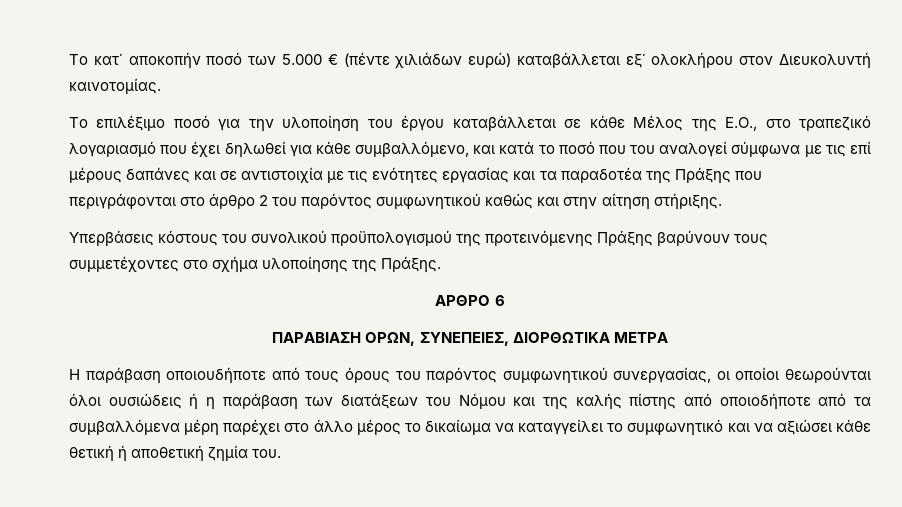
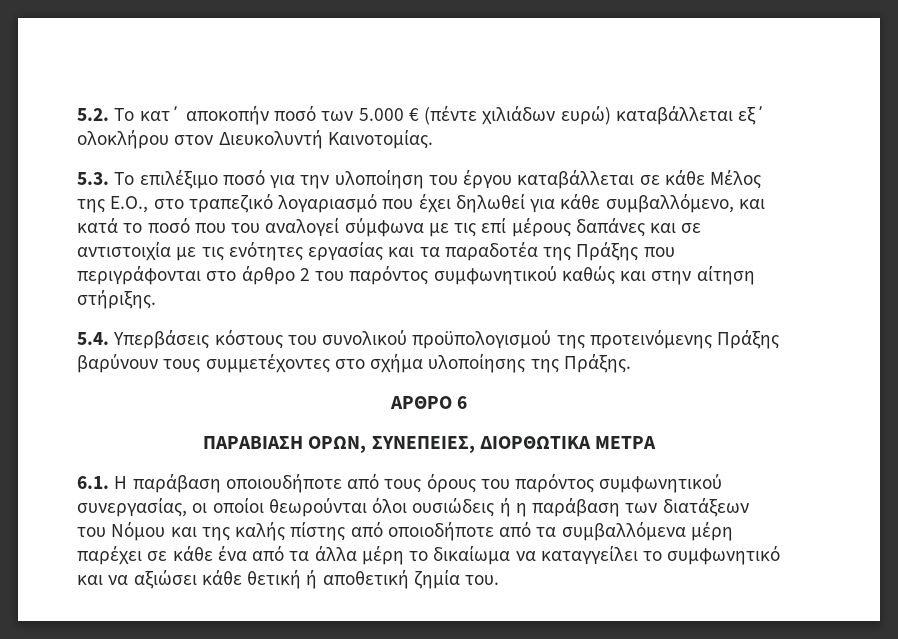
(69, 59) none -> [77,108,109,121] 5.2.
[69,78,161,94] καινοτομίας. // -> [327,130,433,149] [77,172,109,185] Καινοτομίας. // 5.3.
(722, 201) none -> [77,332,109,345] 5.4.
(668, 337) none -> [77,476,109,489] 6.1.
[284,419,401,435] στο άλλο μέρος -> [147,546,404,565] σε κάθε ένα από τα άλλα μέρη

